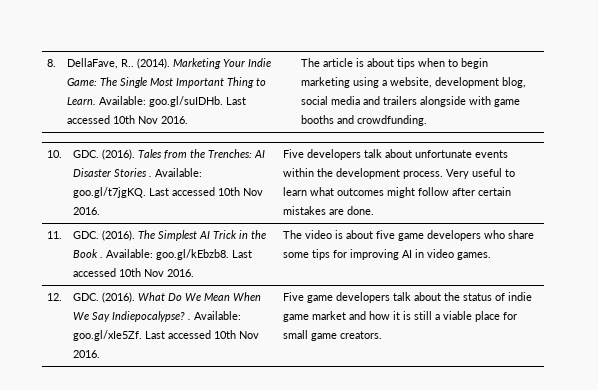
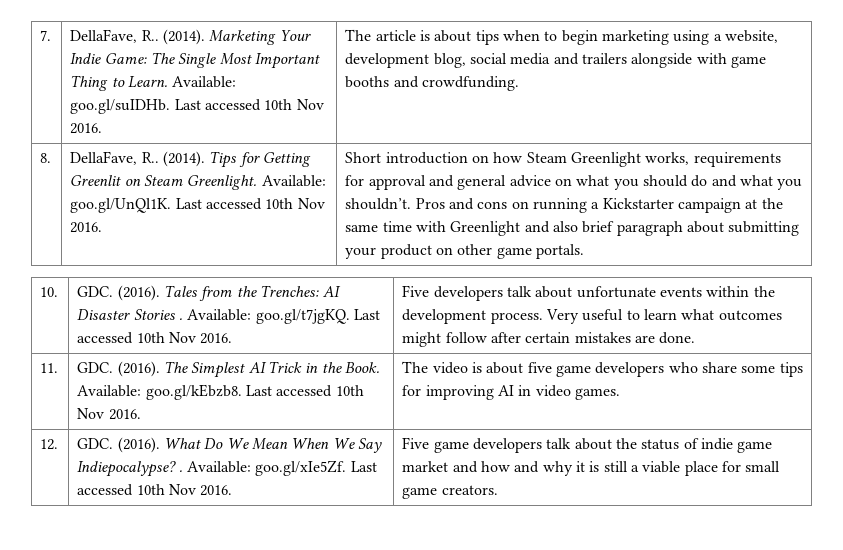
[47,59,57,67] 8. -> [40,30,52,41] 7.
(428, 120) none -> [40,153,52,163] [70,151,311,168] [70,175,326,190] [70,198,325,213] [70,222,103,233] [345,152,781,167] [345,175,803,190] [345,198,783,213] [345,221,800,236] [345,244,584,259] // 8. | DellaFave, R.. (2014). Tips for Getting Greenlit on Steam Greenlight. Available: goo.gl/UnQl1K. Last accessed 10th Nov 2016. | Short introduction on how Steam Greenlight works, requirements for approval and general advice on what you should do and what you shouldn’t. Pros and cons on running a Kickstarter campaign at the same time with Greenlight and also brief paragraph about submitting your product on other game portals.
[73,249,104,258] Book . -> [344,362,380,373] Book.
(391, 315) none -> [514,461,573,476] and why

